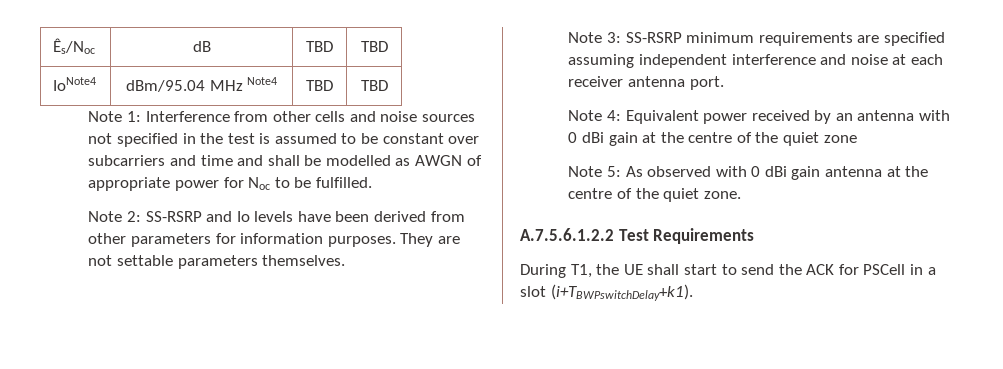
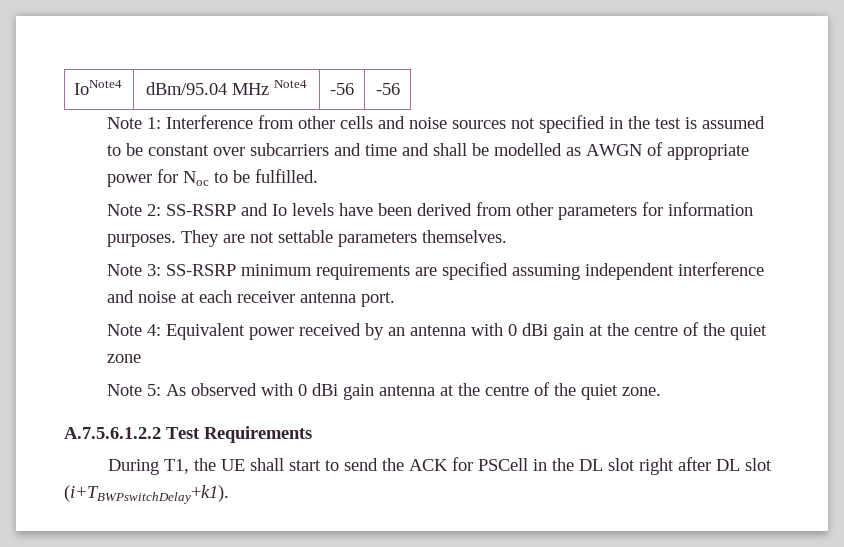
[53,38,96,54] [192,41,211,52] [306,41,333,52] [360,41,388,52] Ês/Noc | dB | TBD | TBD // -> (74, 87) none
[306,80,333,91] [360,80,388,91] TBD | TBD -> [330,83,354,95] [375,83,400,95] -56 | -56
[927,267,936,275] a -> [552,457,741,475] the DL slot right after DL

